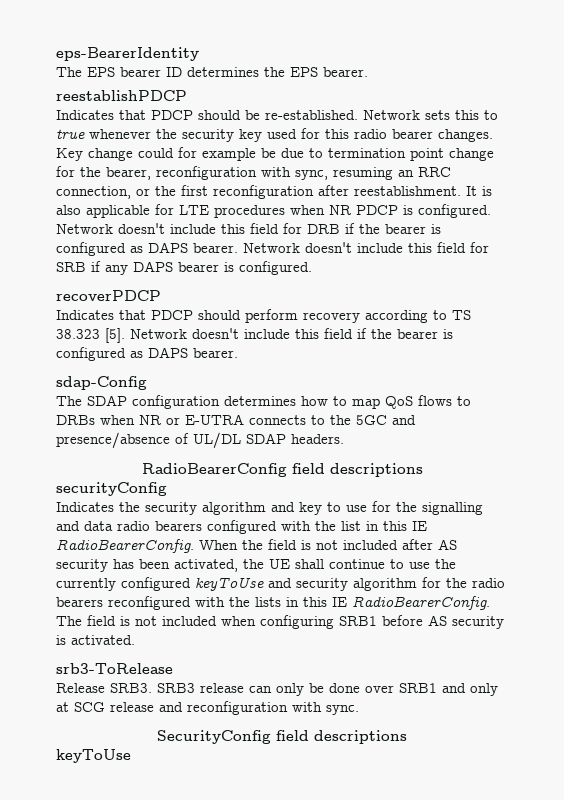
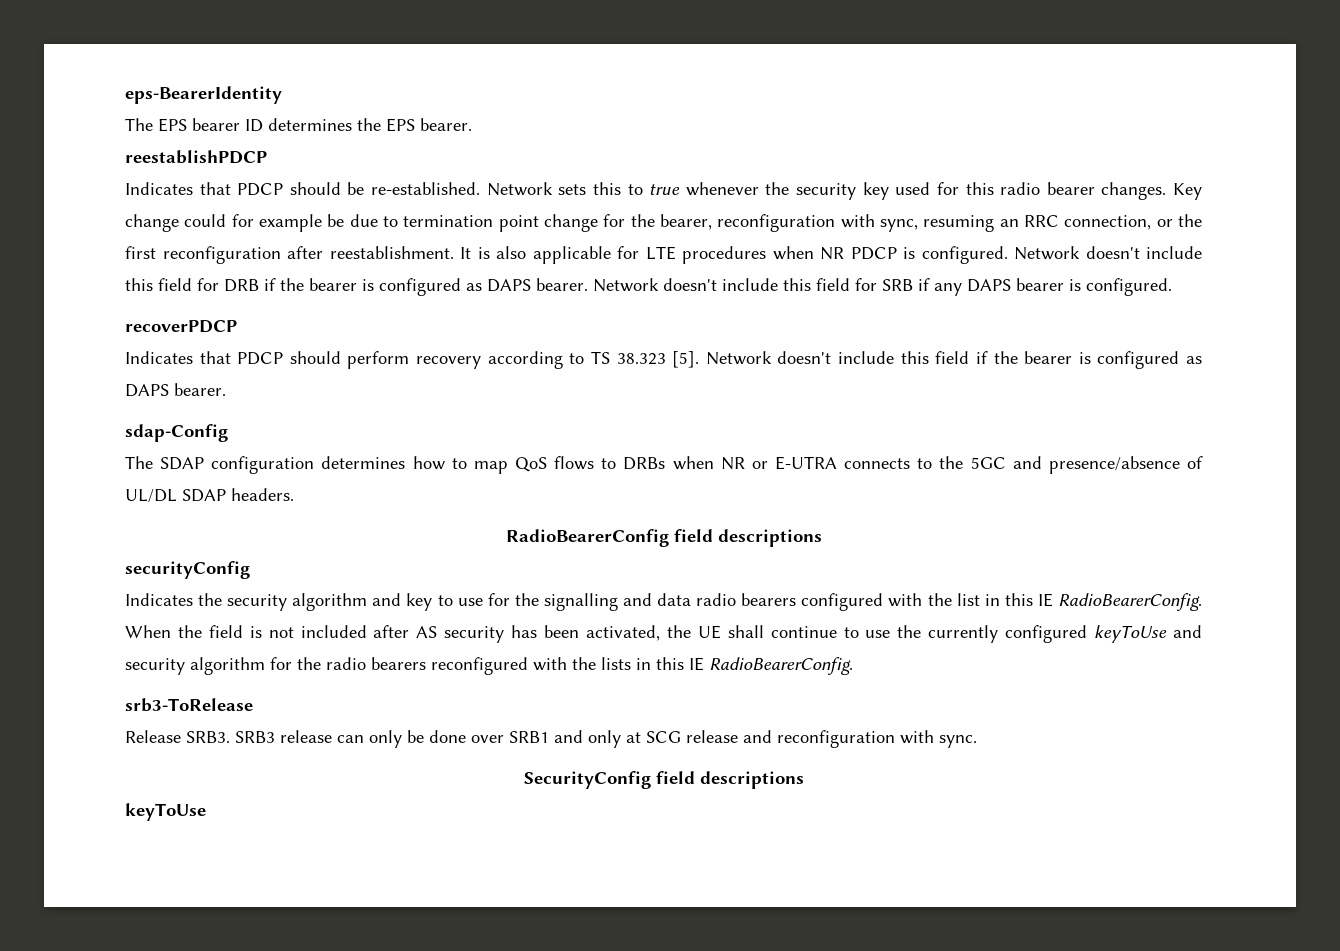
[56,615,504,629] [56,635,135,645] The field is not included when configuring SRB1 before AS security is activated. -> (853, 666) none

